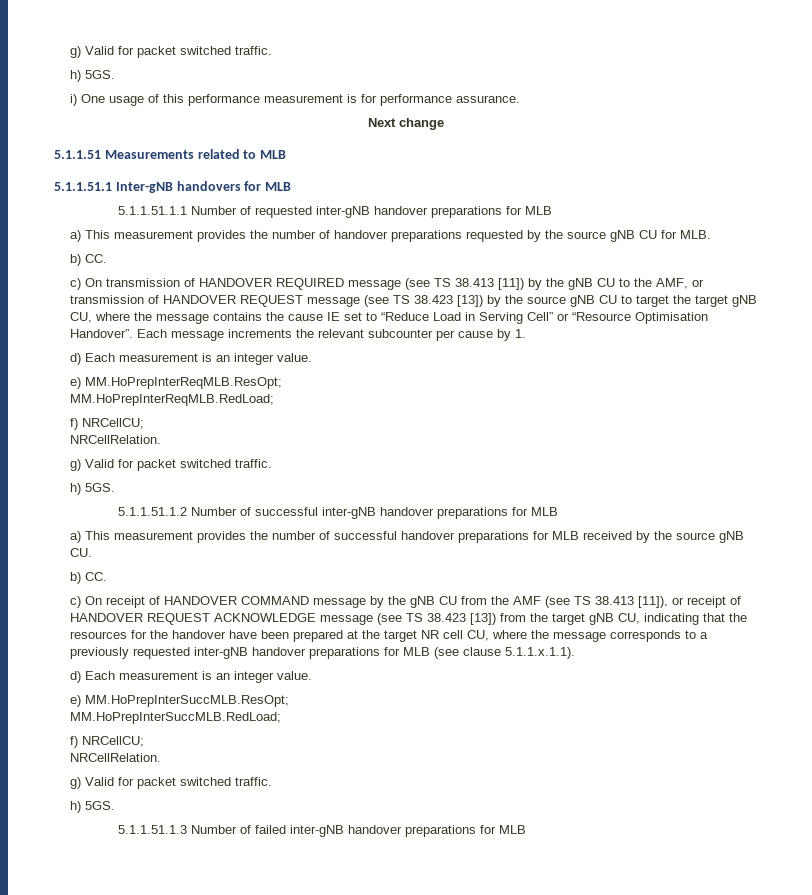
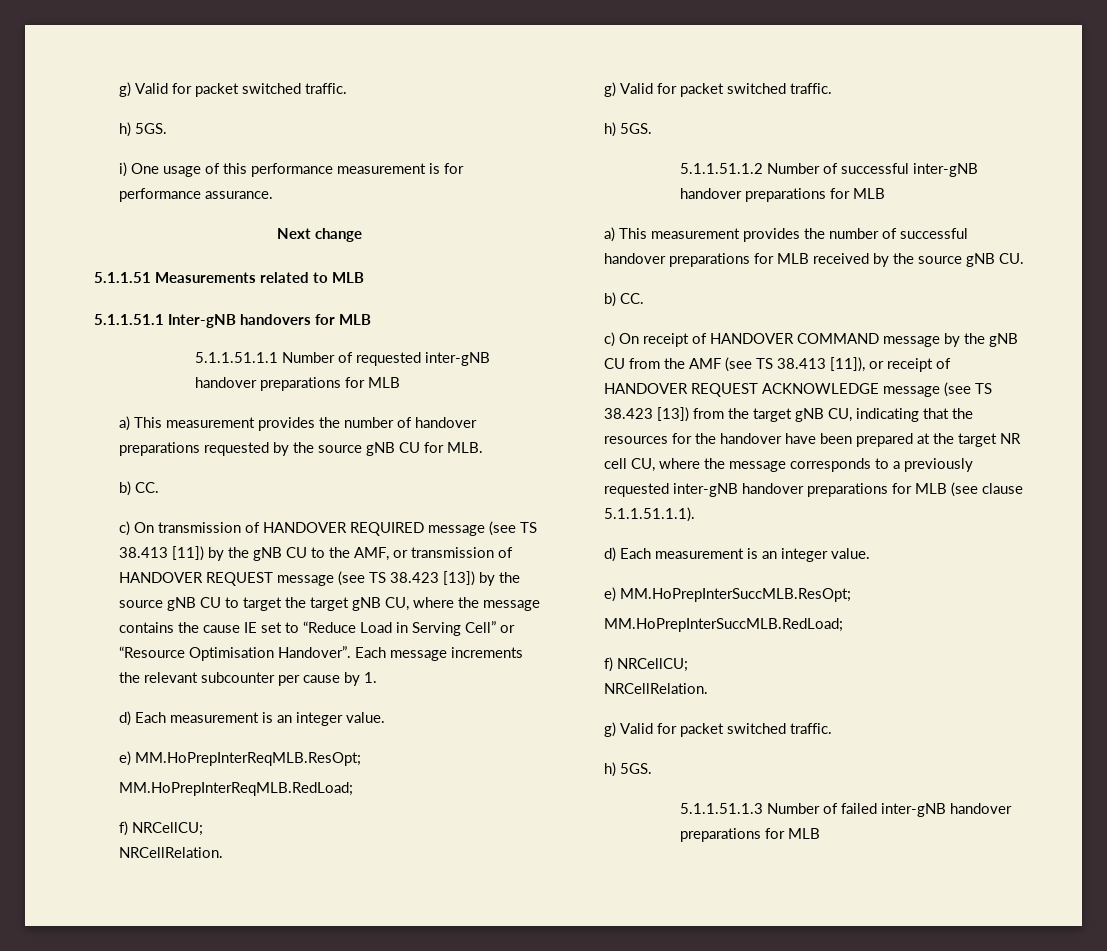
[505,647,576,659] 5.1.1.x.1.1). -> [604,507,696,522] 5.1.1.51.1.1).

